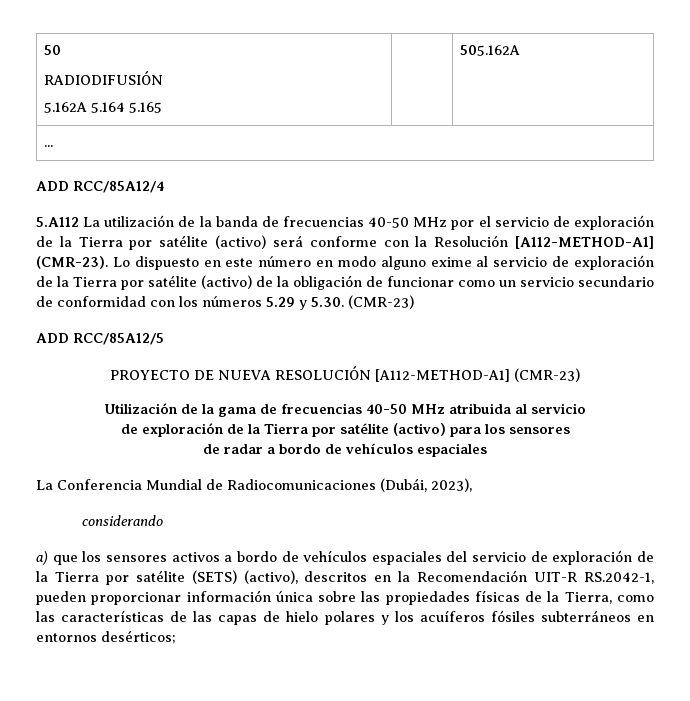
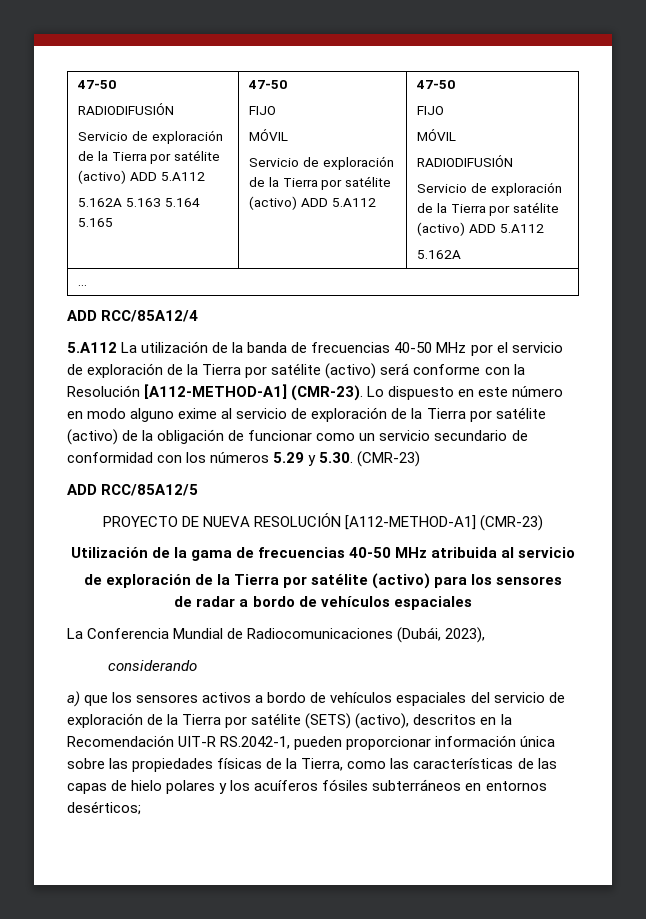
[44,45,62,55] [44,71,164,85] [44,102,88,113] 50 // RADIODIFUSIÓN // 5.162A -> [77,80,117,89] [78,103,175,115] [78,130,223,144] [78,150,220,164] [78,170,205,184] [78,198,161,207] 47-50 // RADIODIFUSIÓN // Servicio de exploración de la Tierra por satélite (activo) ADD 5.A112 // 5.162A 5.163
[460,45,521,56] | 505.162A -> [248,80,288,89] [249,106,277,115] [249,129,289,141] [249,156,394,170] [249,176,391,190] [249,196,376,210] [416,80,456,89] [417,106,445,115] [417,129,457,141] [417,155,514,167] [417,182,562,196] [417,202,559,216] [417,222,544,236] [417,250,462,259] 47-50 // FIJO // MÓVIL // Servicio de exploración de la Tierra por satélite (activo) ADD 5.A112 | 47-50 // FIJO // MÓVIL // RADIODIFUSIÓN // Servicio de exploración de la Tierra por satélite (activo) ADD 5.A112 // 5.162A

